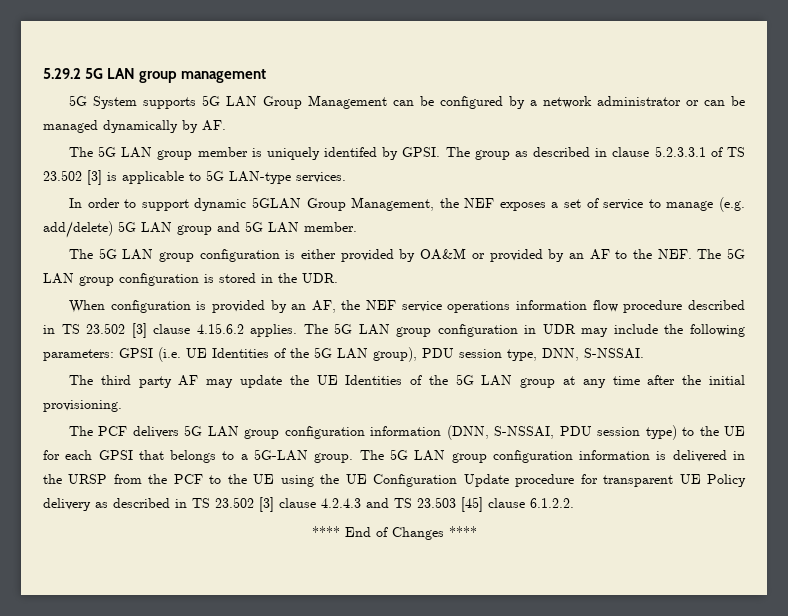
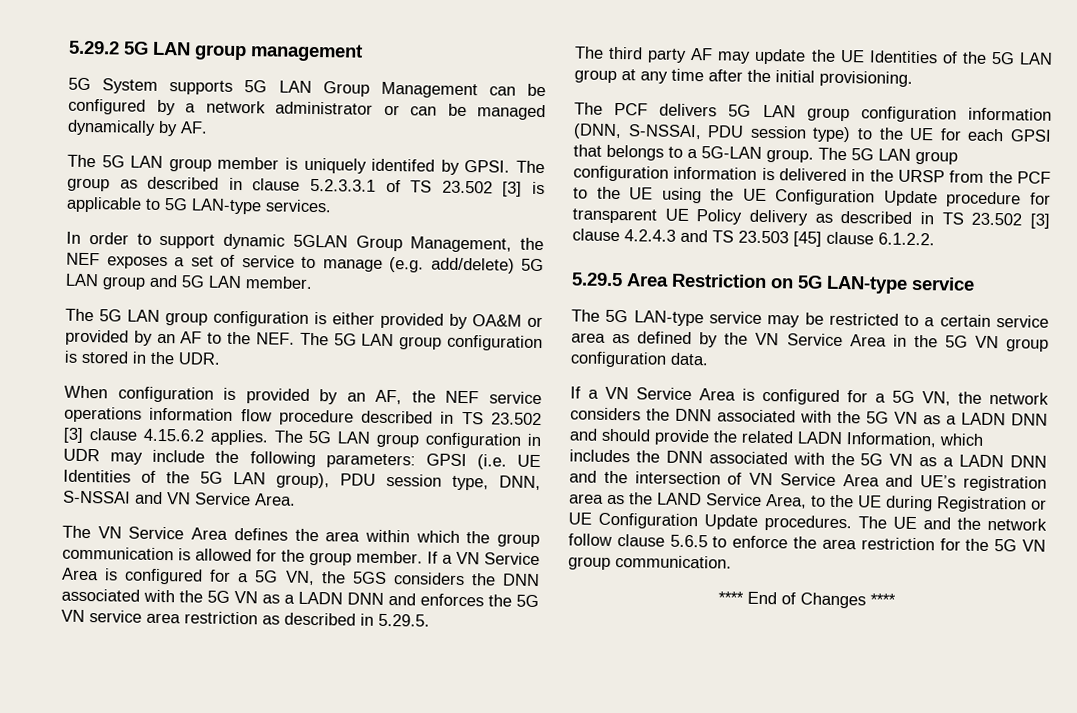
[584,348,644,359] S-NSSAI. -> [63,490,296,506] [62,525,540,548] [62,546,540,566] [61,567,540,587] [61,588,539,608] [61,609,430,627] S-NSSAI and VN Service Area. // The VN Service Area defines the area within which the group communication is allowed for the group member. If a VN Service Area is configured for a 5G VN, the 5GS considers the DNN associated with the 5G VN as a LADN DNN and enforces the 5G VN service area restriction as described in 5.29.5.
(574, 503) none -> [571,272,975,294] [571,309,1049,328] [571,331,1049,352] [570,351,709,368] [570,386,1049,406] [570,407,1048,426] [569,428,984,448] [569,449,1048,468] [569,470,1047,492] [569,492,1047,513] [568,512,1047,532] [568,533,1046,552] [568,555,732,570] // 5.29.5 Area Restriction on 5G LAN-type service // The 5G LAN-type service may be restricted to a certain service area as defined by the VN Service Area in the 5G VN group configuration data. // If a VN Service Area is configured for a 5G VN, the network considers the DNN associated with the 5G VN as a LADN DNN and should provide the related LADN Information, which includes the DNN associated with the 5G VN as a LADN DNN and the intersection of VN Service Area and UE’s registration area as the LAND Service Area, to the UE during Registration or UE Configuration Update procedures. The UE and the network follow clause 5.6.5 to enforce the area restriction for the 5G VN group communication.

